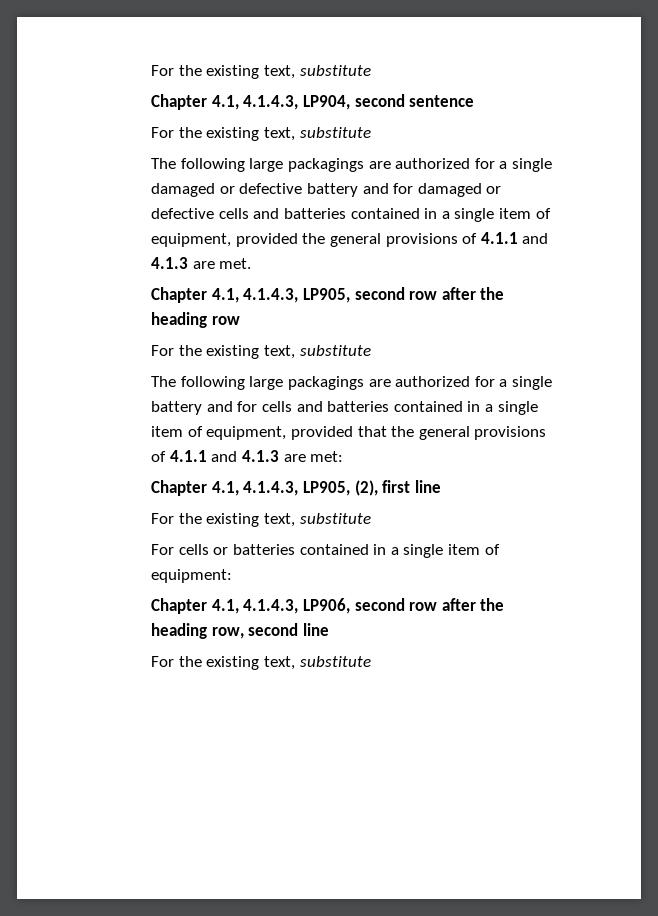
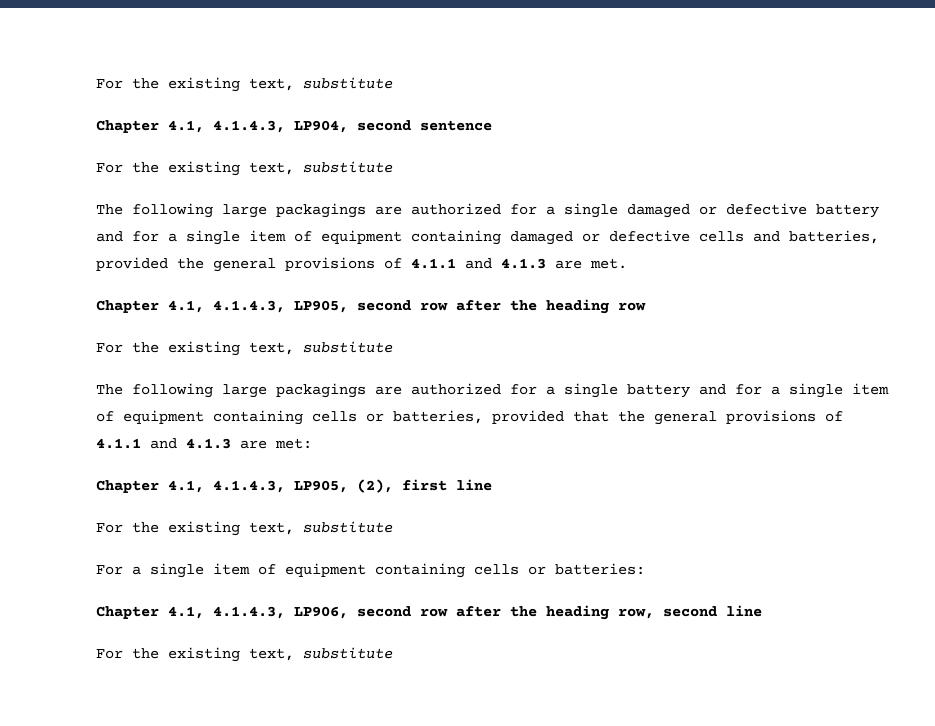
(414, 188) none -> [167,230,501,245] a single item of equipment containing
[284,208,551,222] [151,233,232,247] batteries contained in a single item of equipment, -> [788,230,879,244] batteries,
[262,401,538,415] [151,426,287,440] cells and batteries contained in a single item of equipment, -> [770,383,889,398] [95,410,483,425] a single item of equipment containing cells or batteries,
[178,544,500,558] [151,569,233,583] cells or batteries contained in a single item of equipment: -> [131,563,645,578] a single item of equipment containing cells or batteries:

